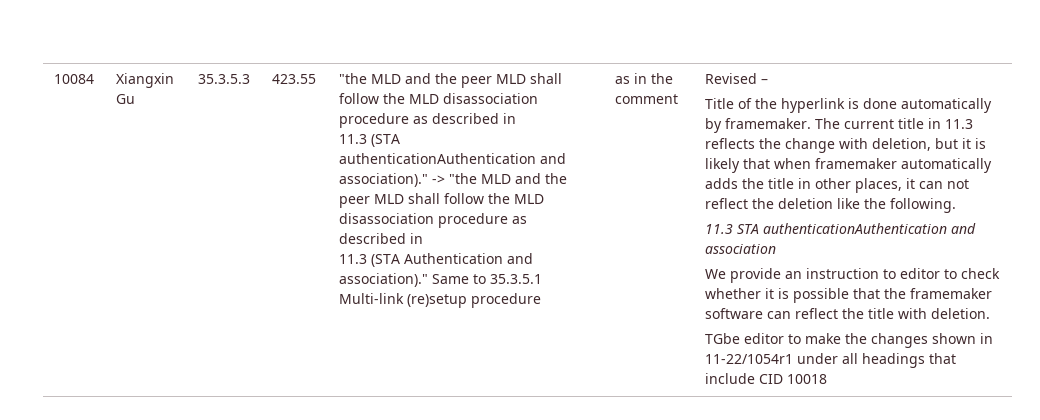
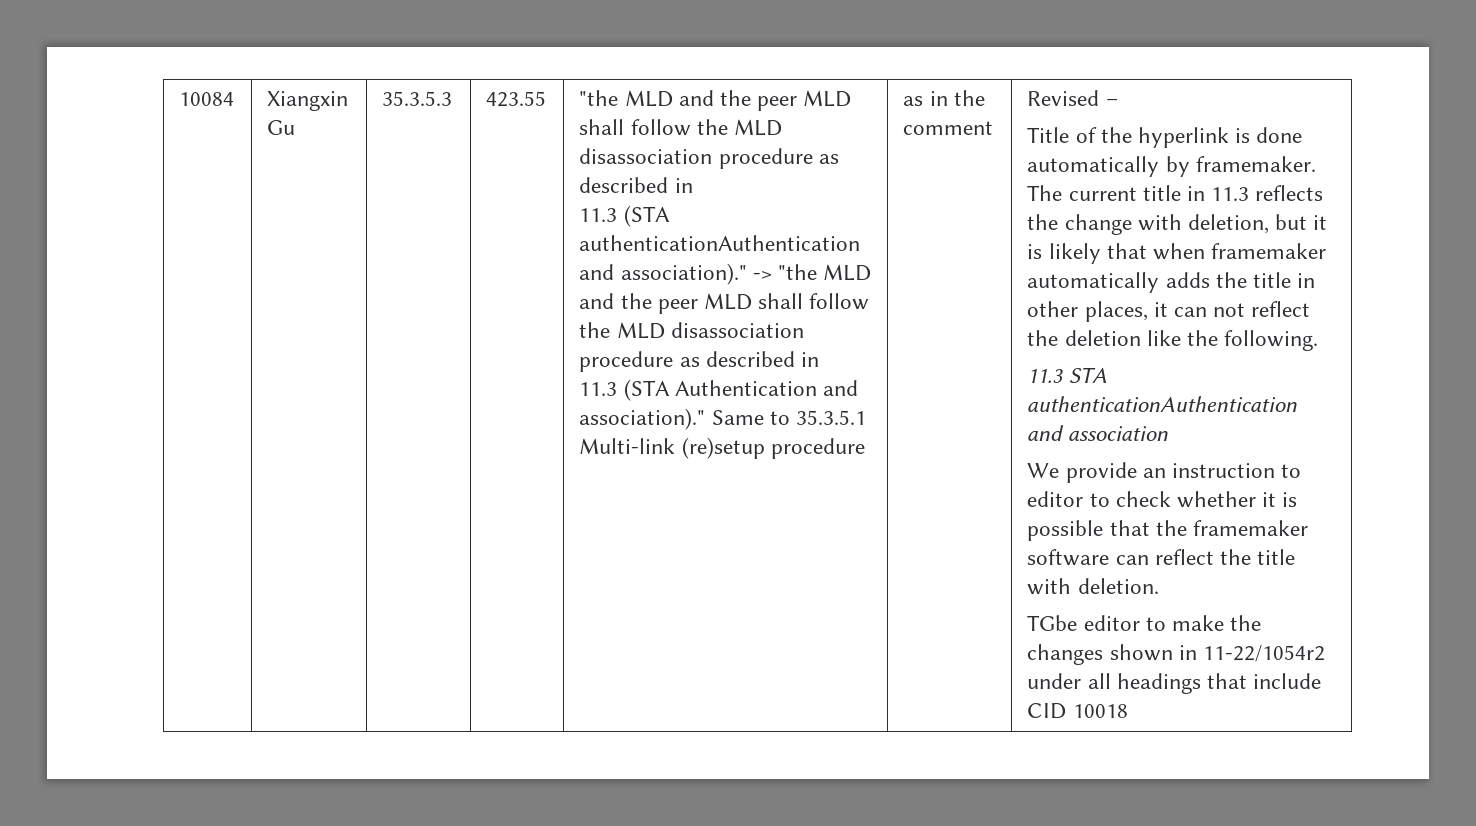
[704,354,793,364] 11-22/1054r1 -> [1202,645,1325,662] 11-22/1054r2

